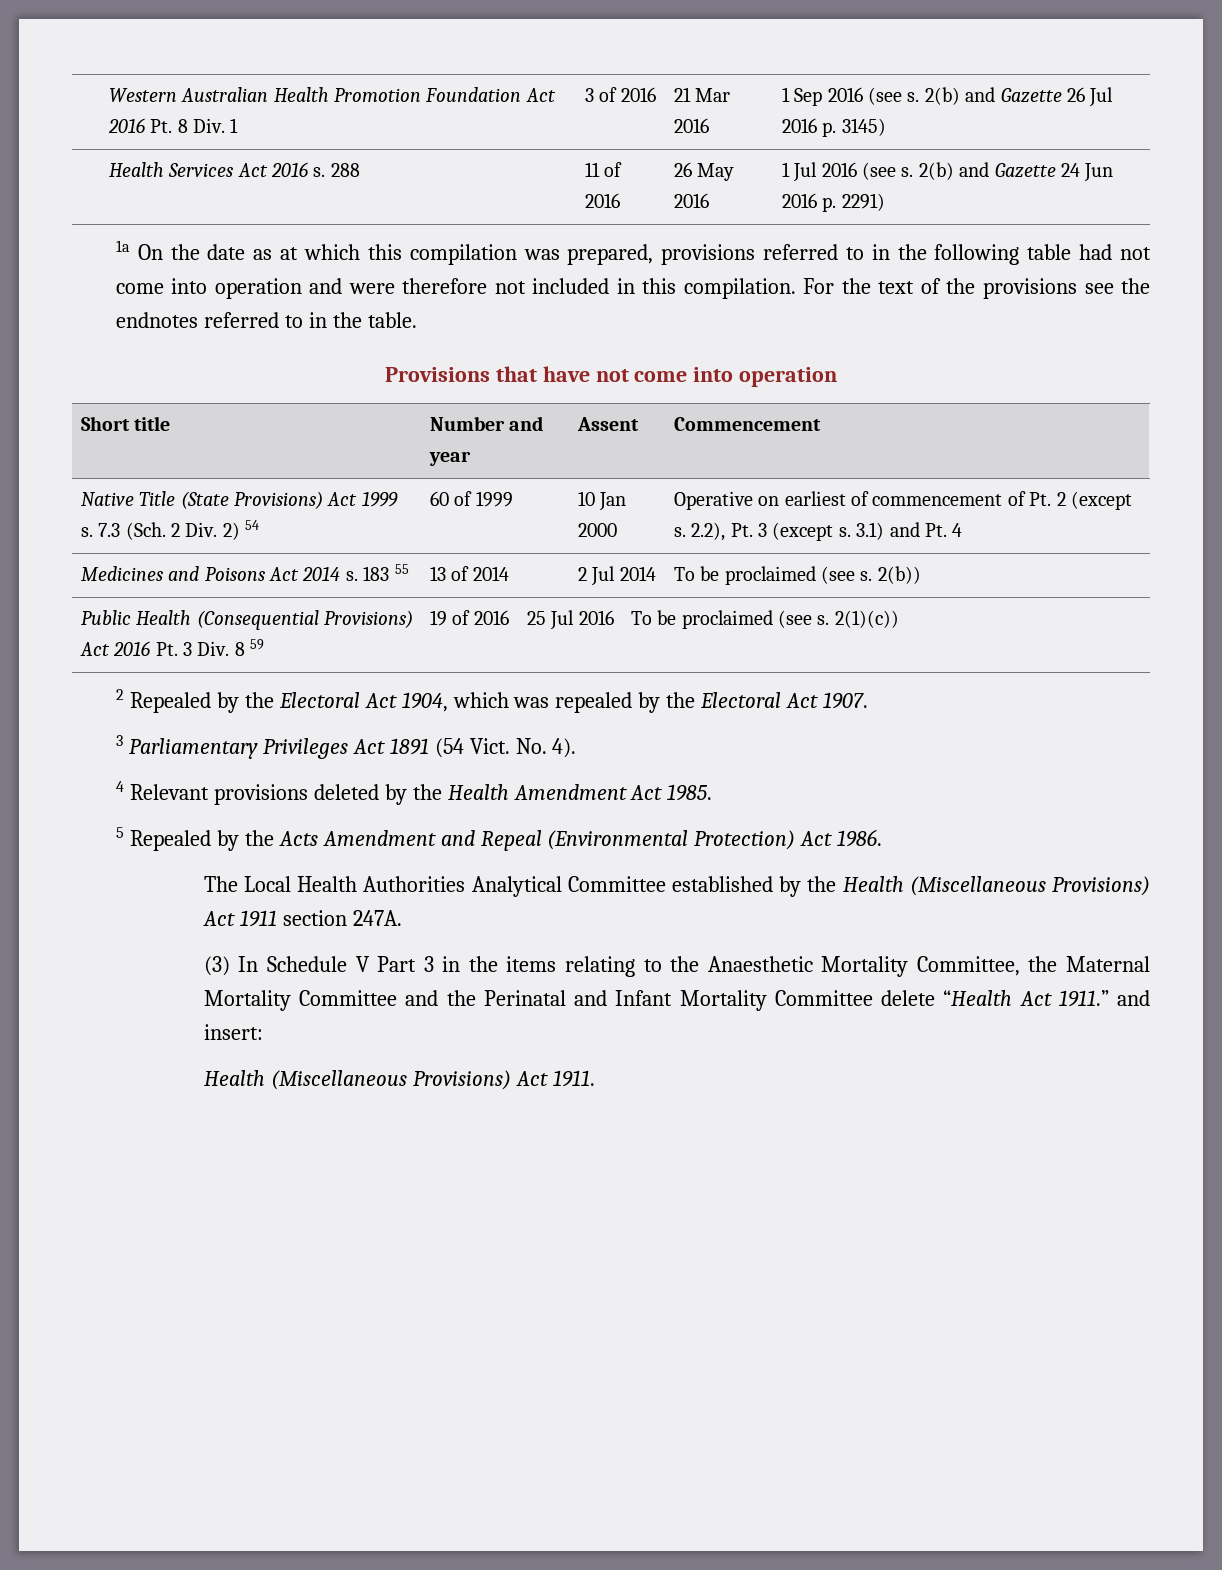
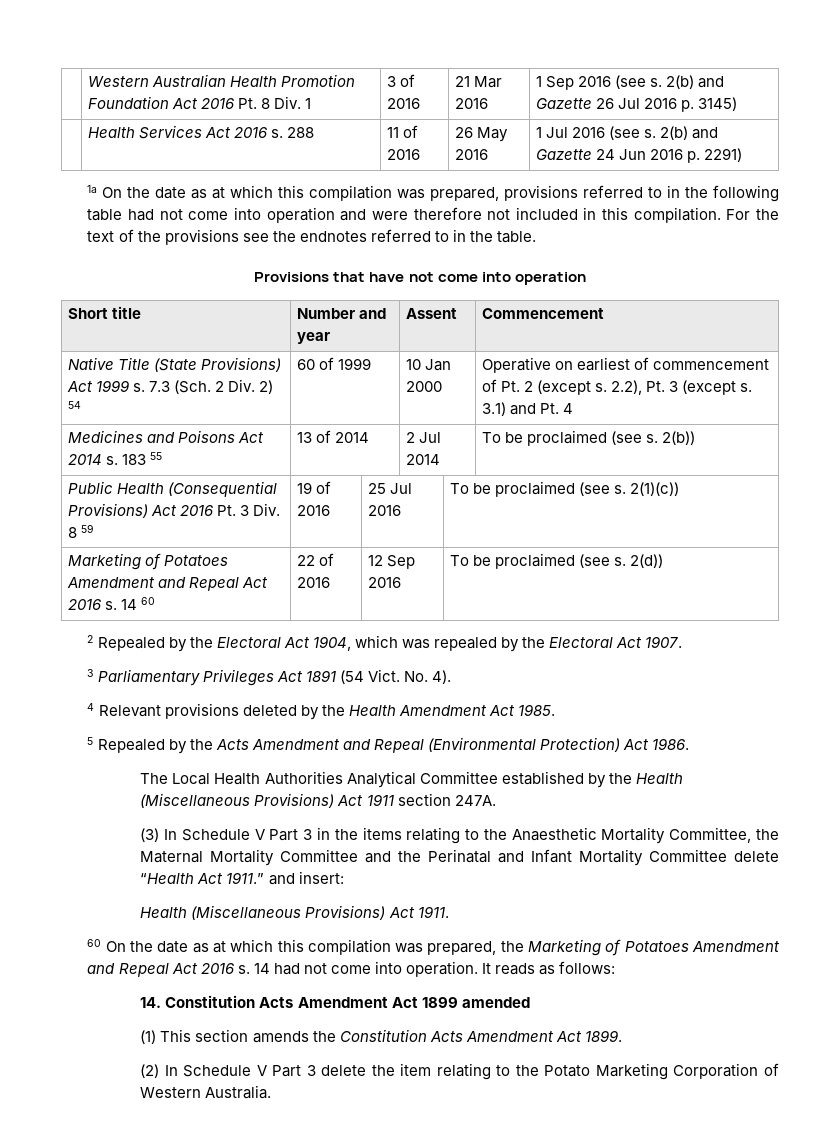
(899, 619) none -> [67,553,228,570] [66,577,268,591] [67,597,155,610] [296,553,334,566] [296,577,330,588] [367,555,415,569] [367,577,401,588] [449,553,663,569] // Marketing of Potatoes Amendment and Repeal Act 2016 s. 14 60 | 22 of 2016 | 12 Sep 2016 | To be proclaimed (see s. 2(d))
(595, 1078) none -> [87,939,781,956] [87,961,616,977] [140,995,530,1008] [140,1029,622,1044] [140,1063,779,1080] [140,1085,272,1099] // 60 On the date as at which this compilation was prepared, the Marketing of Potatoes Amendment and Repeal Act 2016 s. 14 had not come into operation. It reads as follows: // 14. Constitution Acts Amendment Act 1899 amended // (1) This section amends the Constitution Acts Amendment Act 1899. // (2) In Schedule V Part 3 delete the item relating to the Potato Marketing Corporation of Western Australia.

